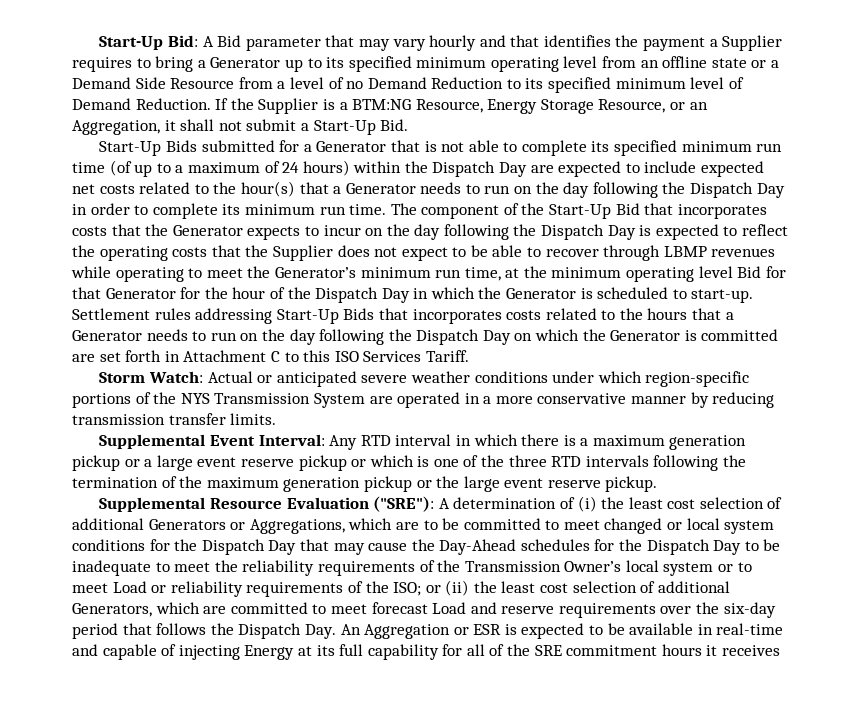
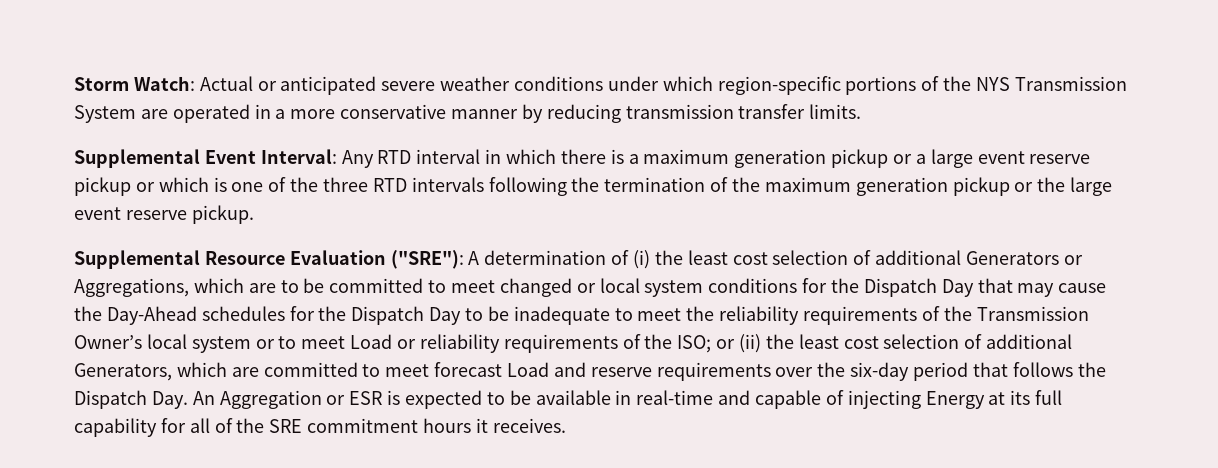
[99,35,783,51] [72,56,780,72] [72,77,744,93] [72,98,708,114] [72,119,409,135] [99,140,783,156] [72,160,765,177] [72,181,785,198] [72,203,767,219] [72,224,789,240] [72,245,776,261] [71,266,786,282] [72,287,754,303] [72,308,734,324] [72,329,779,345] [72,350,469,362] Start-Up Bid: A Bid parameter that may vary hourly and that identifies the payment a Supplier requires to bring a Generator up to its specified minimum operating level from an offline state or a Demand Side Resource from a level of no Demand Reduction to its specified minimum level of Demand Reduction. If the Supplier is a BTM:NG Resource, Energy Storage Resource, or an Aggregation, it shall not submit a Start-Up Bid. // Start-Up Bids submitted for a Generator that is not able to complete its specified minimum run time (of up to a maximum of 24 hours) within the Dispatch Day are expected to include expected net costs related to the hour(s) that a Generator needs to run on the day following the Dispatch Day in order to complete its minimum run time. The component of the Start-Up Bid that incorporates costs that the Generator expects to incur on the day following the Dispatch Day is expected to reflect the operating costs that the Supplier does not expect to be able to recover through LBMP revenues while operating to meet the Generator’s minimum run time, at the minimum operating level Bid for that Generator for the hour of the Dispatch Day in which the Generator is scheduled to start-up. Settlement rules addressing Start-Up Bids that incorporates costs related to the hours that a Generator needs to run on the day following the Dispatch Day on which the Generator is committed are set forth in Attachment C to this ISO Services Tariff. // -> (74, 84) none
[722,645,781,656] receives -> [492,418,566,433] receives.

